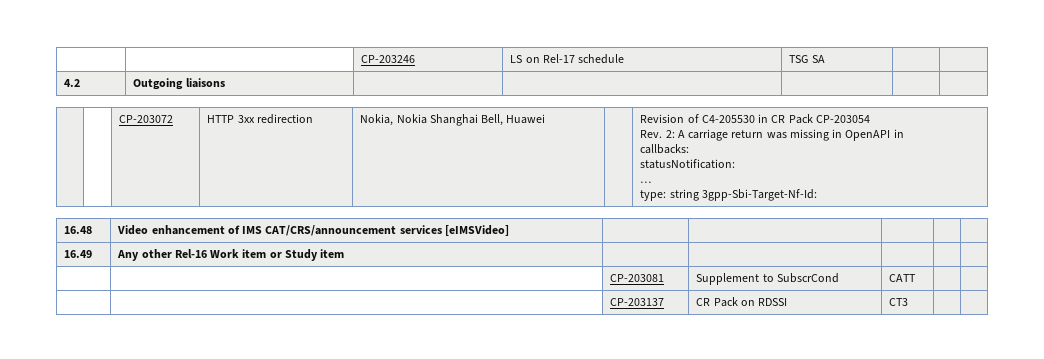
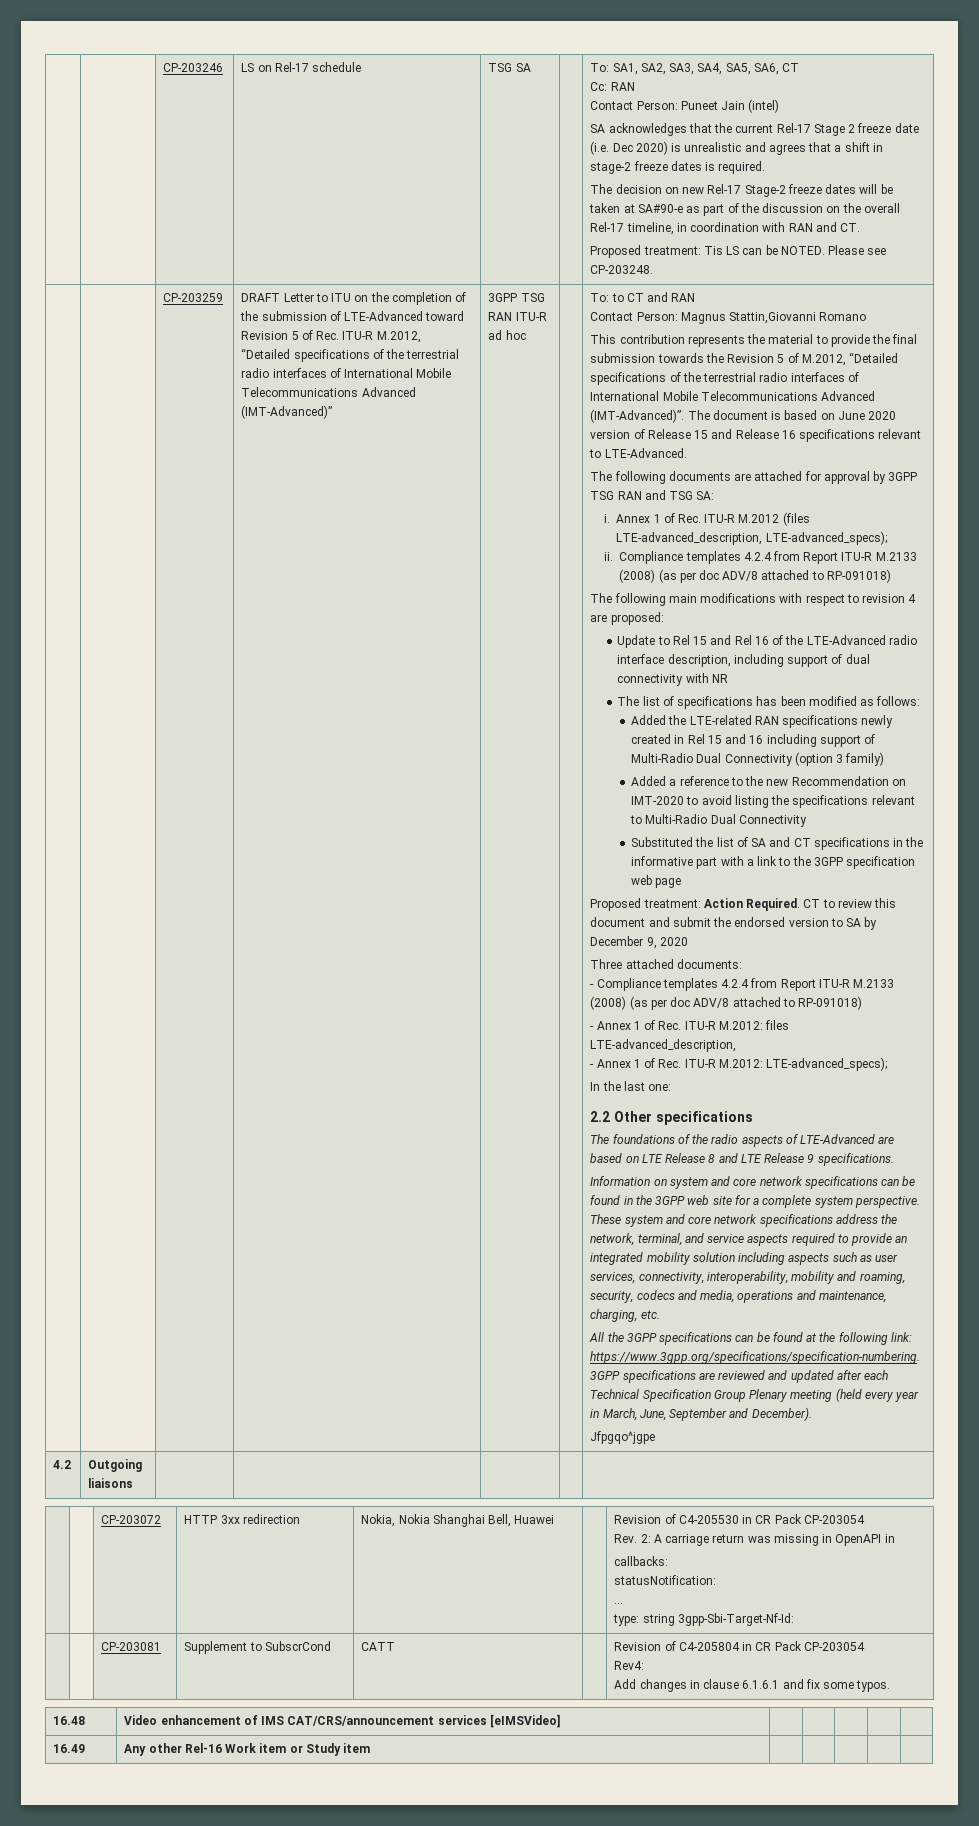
(825, 59) none -> [590,63,800,75] [590,82,635,91] [590,99,780,113] [590,123,919,136] [590,141,883,155] [590,161,766,174] [590,184,893,197] [589,203,900,216] [590,222,861,235] [590,245,887,258] [590,265,654,274] [163,293,224,302] [241,292,467,305] [240,311,465,321] [241,330,421,343] [241,348,460,362] [241,368,452,378] [241,387,416,397] [241,405,333,419] [488,293,545,302] [488,312,547,321] [488,330,526,340] [590,292,696,302] [590,312,867,324] [590,334,918,347] [590,352,899,366] [590,372,859,385] [590,391,876,401] [590,409,897,423] [590,429,922,442] [589,448,687,458] [590,471,918,484] [590,490,715,500] [604,512,810,526] [616,531,887,545] [604,551,917,564] [619,569,891,583] [590,593,917,606] [590,612,664,625] [617,635,917,648] [617,654,870,667] [617,673,728,686] [617,696,921,709] [631,715,894,728] [631,734,876,747] [631,752,885,766] [631,776,906,786] [631,795,915,808] [630,814,807,827] [631,837,924,850] [631,856,916,869] [631,875,682,888] [590,898,897,911] [590,917,878,930] [590,936,688,949] [590,959,742,969] [590,978,895,991] [590,996,863,1010] [590,1020,790,1030] [590,1039,737,1052] [590,1057,888,1071] [590,1081,672,1091] [590,1111,754,1125] [590,1134,895,1147] [590,1153,894,1166] [590,1176,916,1189] [590,1195,920,1208] [590,1214,898,1227] [590,1233,908,1246] [590,1252,899,1265] [590,1271,905,1284] [590,1290,886,1303] [590,1309,660,1322] [589,1332,912,1345] [590,1351,921,1364] [590,1370,889,1383] [590,1388,920,1402] [590,1407,812,1421] [590,1431,656,1444] To: SA1, SA2, SA3, SA4, SA5, SA6, CT // Cc: RAN // Contact Person: Puneet Jain (intel) // SA acknowledges that the current Rel-17 Stage 2 freeze date (i.e. Dec 2020) is unrealistic and agrees that a shift in stage-2 freeze dates is required. // The decision on new Rel-17 Stage-2 freeze dates will be taken at SA#90-e as part of the discussion on the overall Rel-17 timeline, in coordination with RAN and CT. // Proposed treatment: Tis LS can be NOTED. Please see CP-203248. // | | CP-203259 | DRAFT Letter to ITU on the completion of the submission of LTE-Advanced toward Revision 5 of Rec. ITU-R M.2012, “Detailed specifications of the terrestrial radio interfaces of International Mobile Telecommunications Advanced (IMT-Advanced)” | 3GPP TSG RAN ITU-R ad hoc | | To: to CT and RAN // Contact Person: Magnus Stattin,Giovanni Romano // This contribution represents the material to provide the final submission towards the Revision 5 of M.2012, “Detailed specifications of the terrestrial radio interfaces of International Mobile Telecommunications Advanced (IMT-Advanced)”. The document is based on June 2020 version of Release 15 and Release 16 specifications relevant to LTE-Advanced. // The following documents are attached for approval by 3GPP TSG RAN and TSG SA: // i. Annex 1 of Rec. ITU-R M.2012 (files LTE-advanced_description, LTE-advanced_specs); // ii. Compliance templates 4.2.4 from Report ITU-R M.2133 (2008) (as per doc ADV/8 attached to RP-091018) // The following main modifications with respect to revision 4 are proposed: // Update to Rel 15 and Rel 16 of the LTE-Advanced radio interface description, including support of dual connectivity with NR // The list of specifications has been modified as follows: // Added the LTE-related RAN specifications newly created in Rel 15 and 16 including support of Multi-Radio Dual Connectivity (option 3 family) // Added a reference to the new Recommendation on IMT-2020 to avoid listing the specifications relevant to Multi-Radio Dual Connectivity // Substituted the list of SA and CT specifications in the informative part with a link to the 3GPP specification web page // Proposed treatment: Action Required. CT to review this document and submit the endorsed version to SA by December 9, 2020 // Three attached documents: // - Compliance templates 4.2.4 from Report ITU-R M.2133 (2008) (as per doc ADV/8 attached to RP-091018) // - Annex 1 of Rec. ITU-R M.2012: files LTE-advanced_description, // - Annex 1 of Rec. ITU-R M.2012: LTE-advanced_specs); // In the last one: // 2.2 Other specifications // The foundations of the radio aspects of LTE-Advanced are based on LTE Release 8 and LTE Release 9 specifications. // Information on system and core network specifications can be found in the 3GPP web site for a complete system perspective. These system and core network specifications address the network, terminal, and service aspects required to provide an integrated mobility solution including aspects such as user services, connectivity, interoperability, mobility and roaming, security, codecs and media, operations and maintenance, charging, etc. // All the 3GPP specifications can be found at the following link: https://www.3gpp.org/specifications/specification-numbering. 3GPP specifications are reviewed and updated after each Technical Specification Group Plenary meeting (held every year in March, June, September and December). // Jfpgqo^jgpe
(817, 195) none -> [101,1642,162,1651] [184,1641,331,1654] [361,1642,396,1651] [614,1641,865,1651] [614,1661,645,1670] [614,1679,891,1692] // | | CP-203081 | Supplement to SubscrCond | CATT | | Revision of C4-205804 in CR Pack CP-203054 // Rev4: // Add changes in clause 6.1.6.1 and fix some typos.
[610,274,665,282] [696,273,839,285] [889,274,917,282] [610,298,665,306] [696,297,788,307] [889,298,909,306] // | | CP-203081 | Supplement to SubscrCond | CATT | | // | | CP-203137 | CR Pack on RDSSI | CT3 | | -> (371, 1748) none

